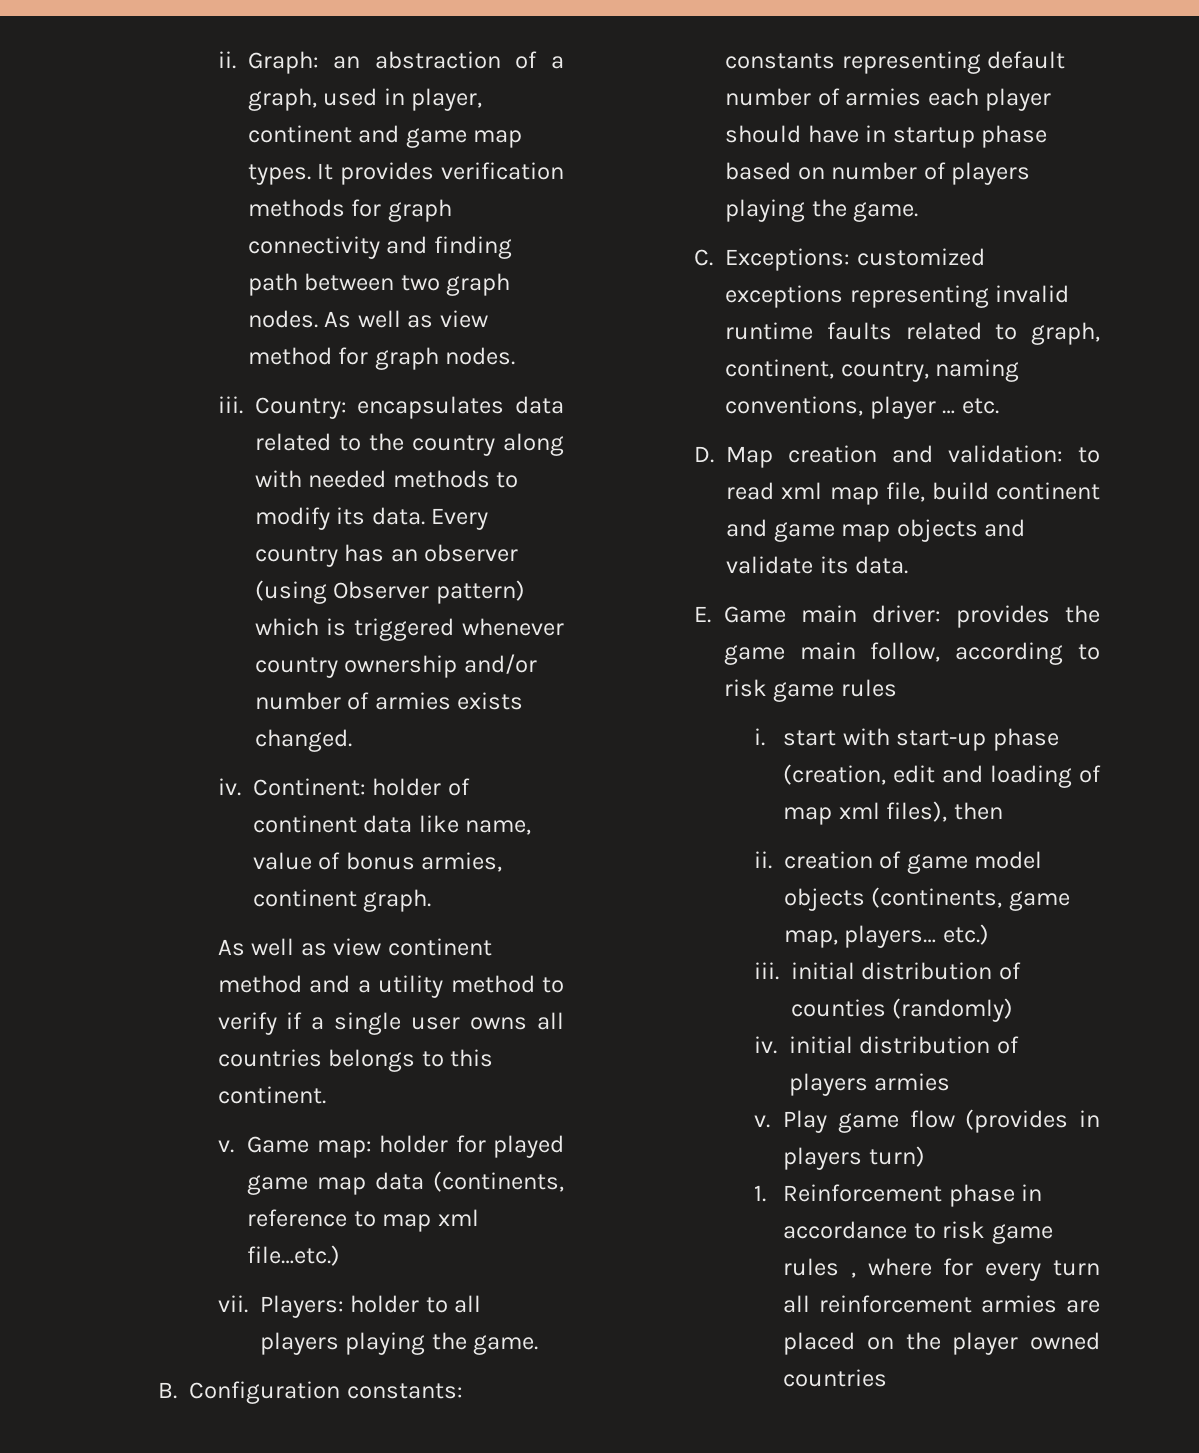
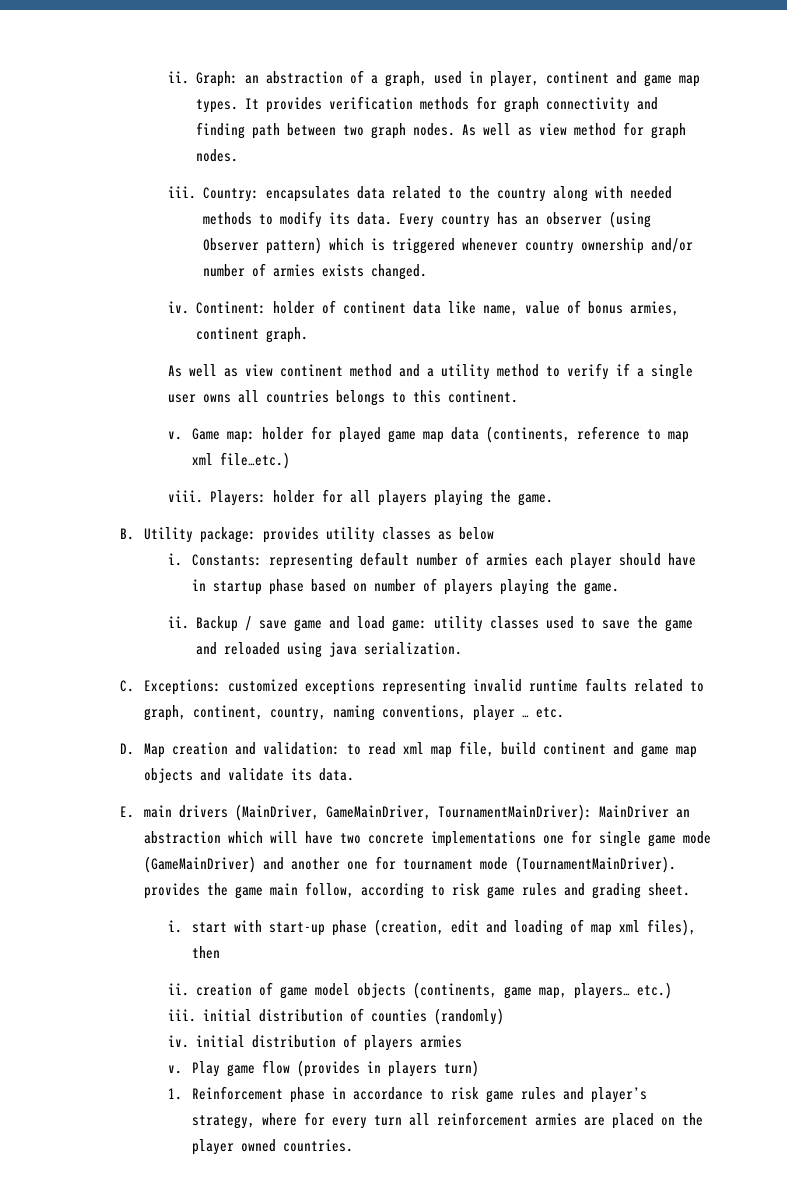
[217,1295,248,1313] vii. -> [167,490,203,503] viii.
[425,1297,448,1313] to -> [322,489,344,503] for
[189,1381,463,1404] [725,53,836,69] Configuration constants: constants -> [144,527,495,543] [167,553,262,566] Utility package: provides utility classes as below // i. Constants:
(919, 212) none -> [167,616,694,632] [196,642,463,658] // ii. Backup / save game and load game: utility classes used to save the game and reloaded using java serialization.
[723,605,941,623] Game main driver: -> [144,804,691,821] [144,830,712,847] [144,856,677,873] main drivers (MainDriver, GameMainDriver, TournamentMainDriver): MainDriver an abstraction which will have two concrete implementations one for single game mode (GameMainDriver) and another one for tournament mode (TournamentMainDriver).
(897, 688) none -> [564,883,691,899] and grading sheet.
[850,1272,856,1278] , -> [562,1087,647,1103] [191,1115,255,1129] and player’s strategy,
[783,1369,888,1387] countries -> [282,1139,353,1152] countries.

